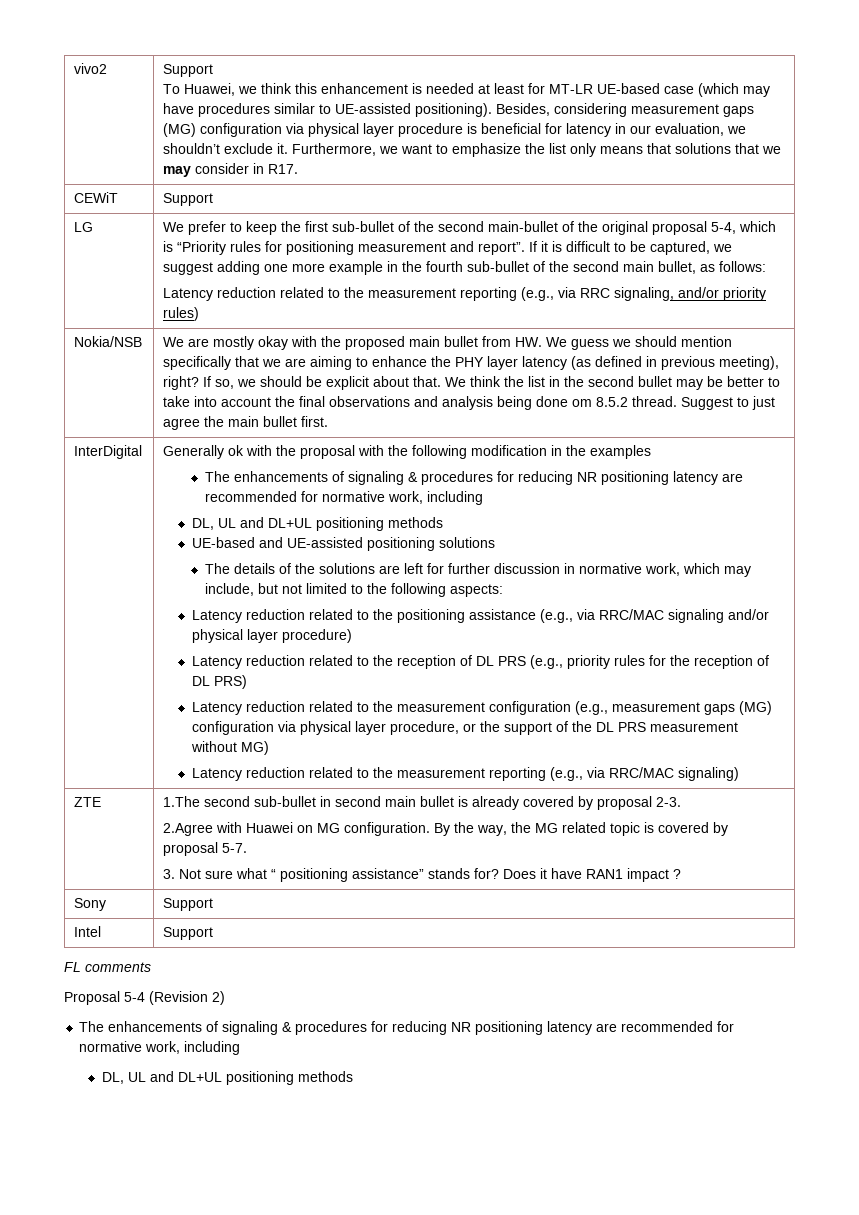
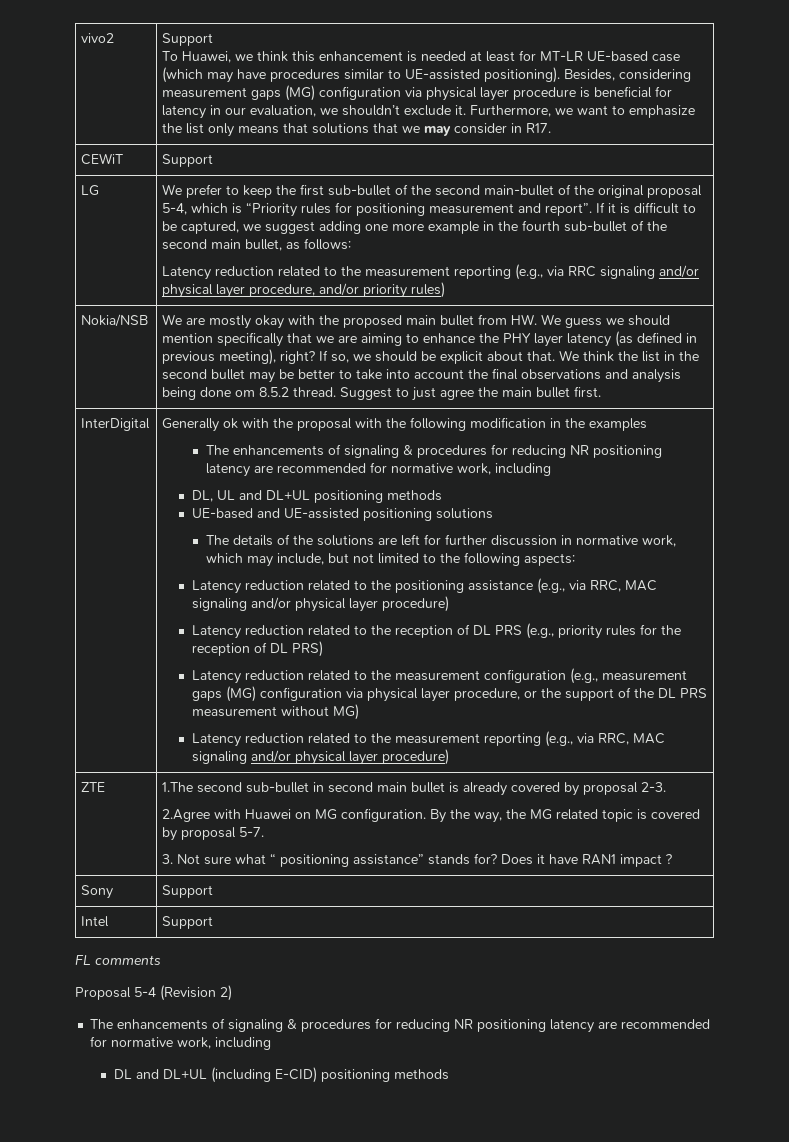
[614,287,675,301] signaling, -> [600,265,700,279] [162,284,316,298] signaling and/or physical layer procedure,
[598,609,664,620] RRC/MAC -> [589,580,657,592] RRC, MAC
[608,767,739,781] RRC/MAC signaling) -> [597,733,665,745] [191,749,449,765] RRC, MAC signaling and/or physical layer procedure)
[101,1071,222,1084] DL, UL and DL+UL -> [113,1067,317,1083] DL and DL+UL (including E-CID)

